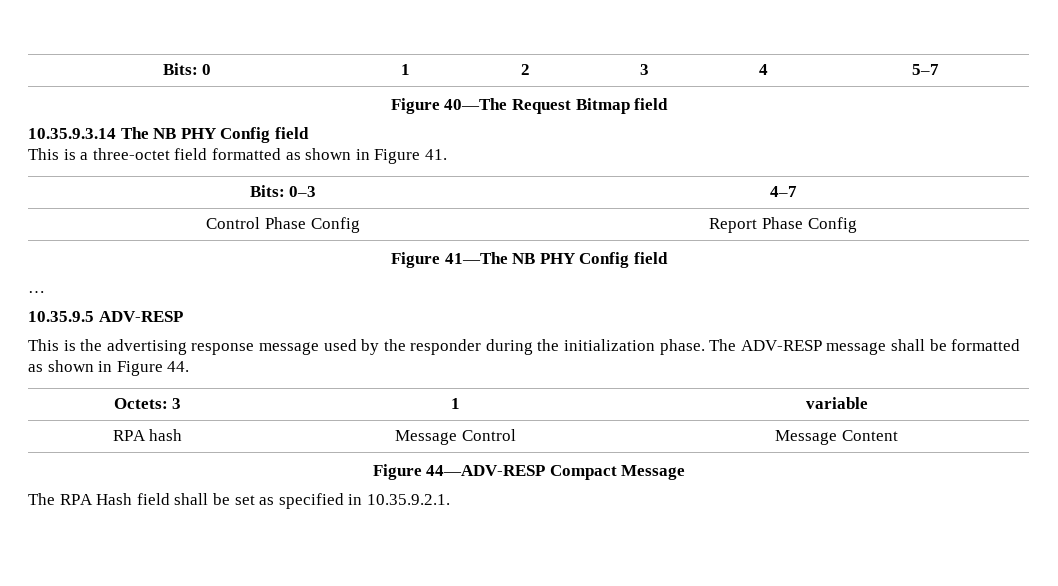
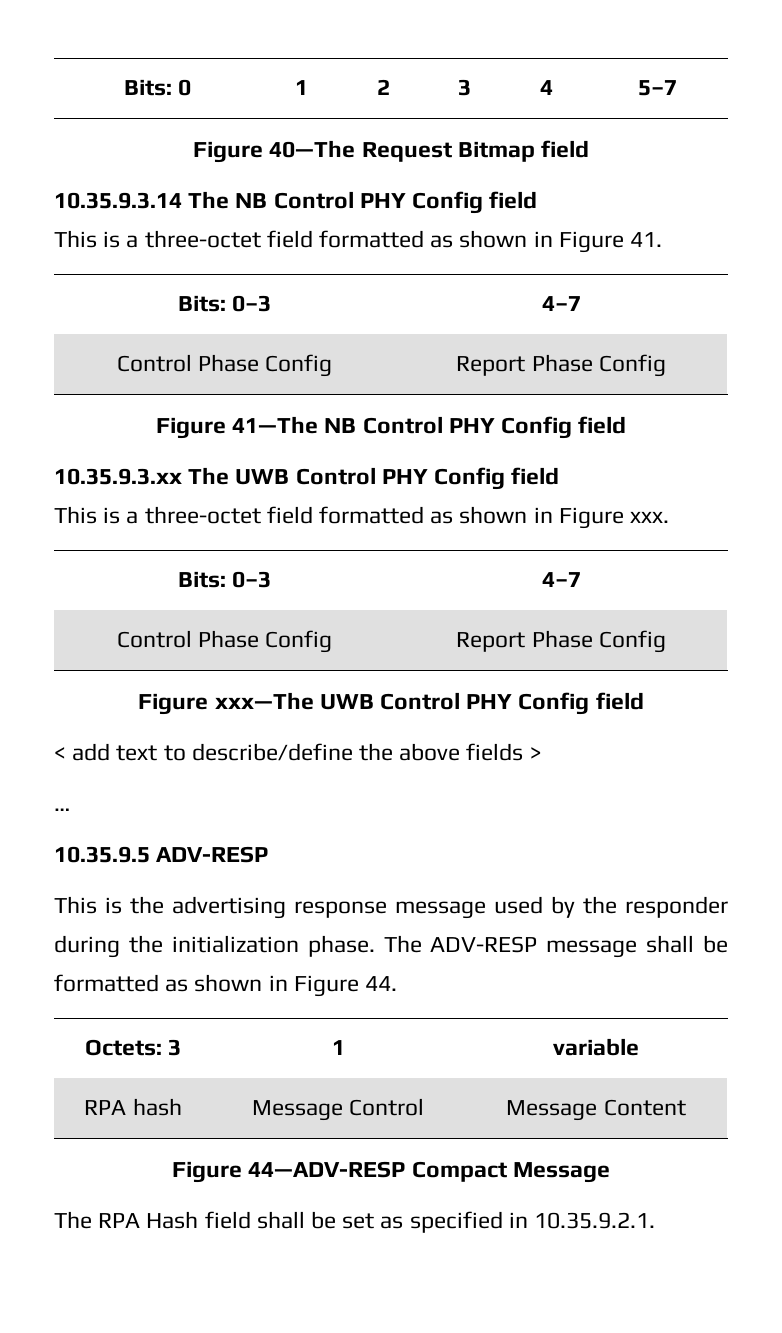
(177, 133) none -> [273,191,354,209] Control
[539,252,668,268] PHY Config field -> [362,416,627,439] [54,467,560,490] [54,506,670,529] [177,571,272,588] [541,572,581,587] [116,630,333,653] [456,630,666,653] [138,692,644,715] [54,743,542,761] Control PHY Config field // 10.35.9.3.xx The UWB Control PHY Config field // This is a three-octet field formatted as shown in Figure xxx. // Bits: 0–3 | 4–7 // Control Phase Config | Report Phase Config // Figure xxx—The UWB Control PHY Config field // < add text to describe/define the above fields >

